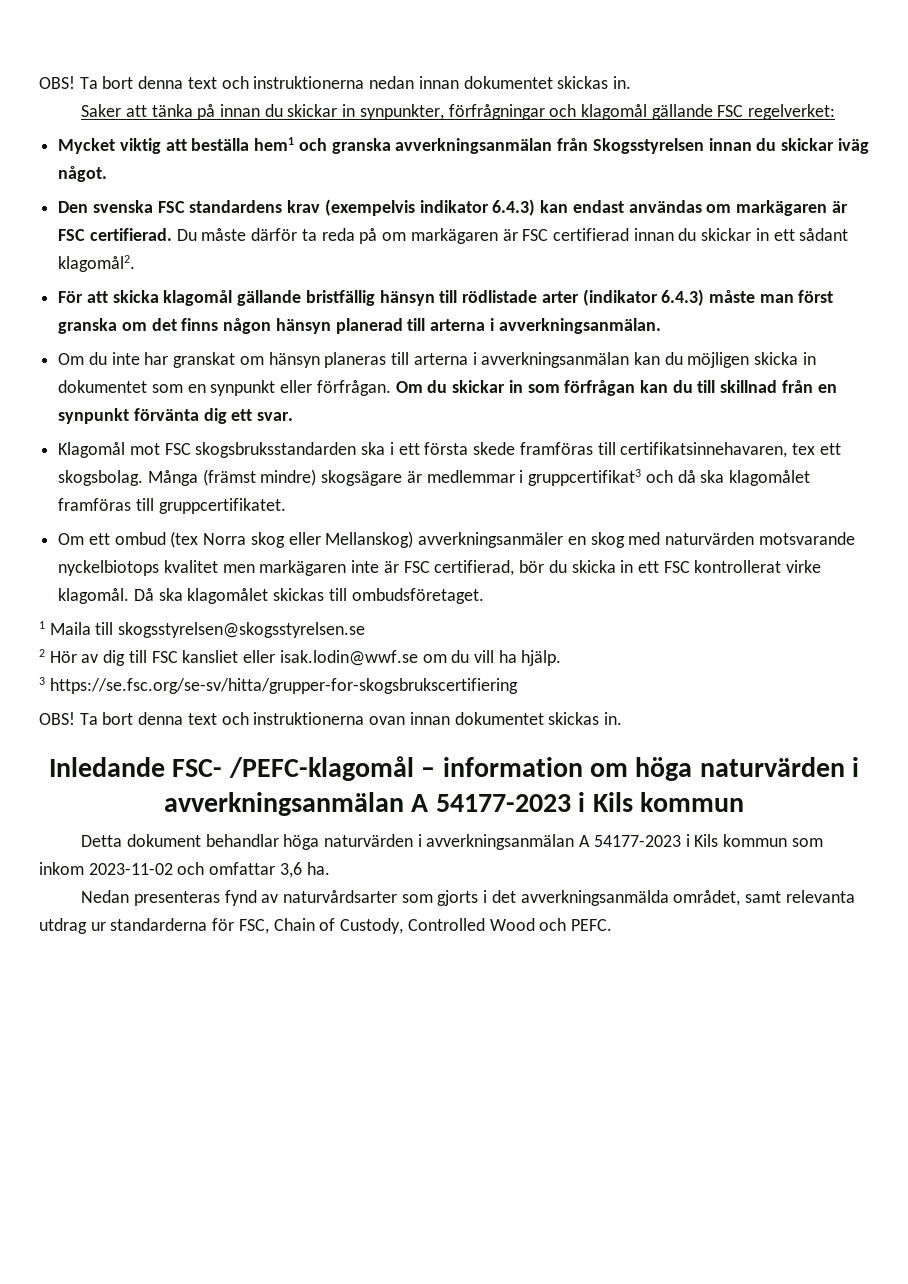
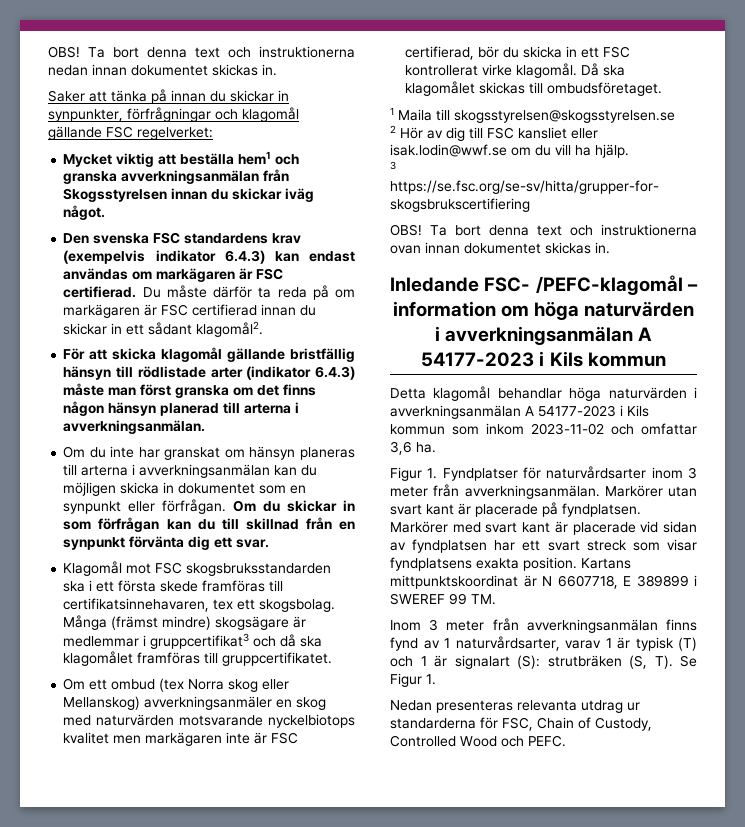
[126,834,201,847] dokument -> [433,386,491,401] klagomål
[81,890,782,906] Nedan presenteras fynd av naturvårdsarter som gjorts i det avverkningsanmälda området, samt -> [390,466,697,481] [390,484,697,499] [390,502,641,517] [390,521,697,535] [390,539,697,553] [390,557,631,571] [390,575,697,589] [390,593,496,605] [390,618,697,633] [390,636,697,651] [390,655,697,669] [390,673,436,687] [390,700,513,713] Figur 1. Fyndplatser för naturvårdsarter inom 3 meter från avverkningsanmälan. Markörer utan svart kant är placerade på fyndplatsen. Markörer med svart kant är placerade vid sidan av fyndplatsen har ett svart streck som visar fyndplatsens exakta position. Kartans mittpunktskoordinat är N 6607718, E 389899 i SWEREF 99 TM. // Inom 3 meter från avverkningsanmälan finns fynd av 1 naturvårdsarter, varav 1 är typisk (T) och 1 är signalart (S): strutbräken (S, T). Se Figur 1. // Nedan presenteras

